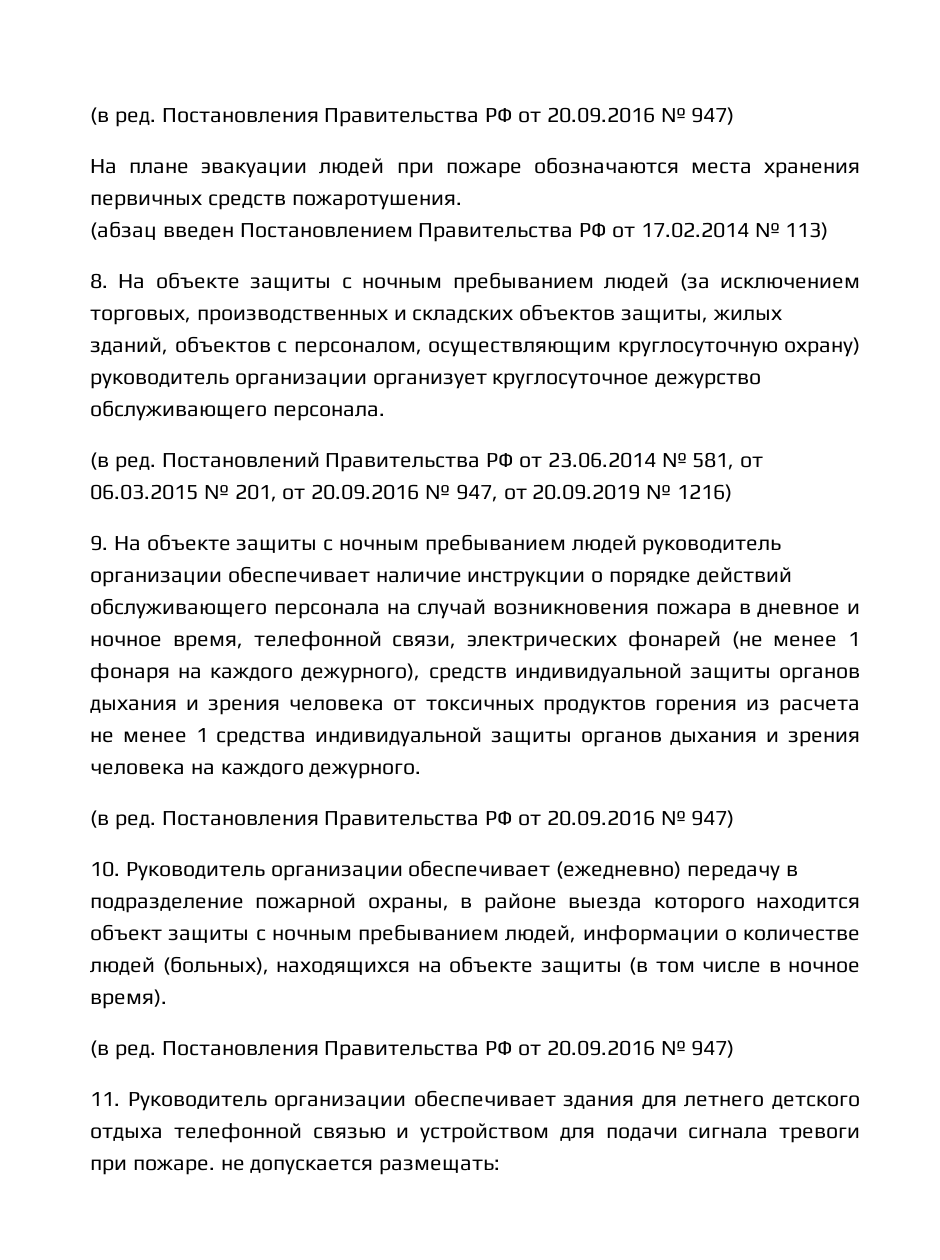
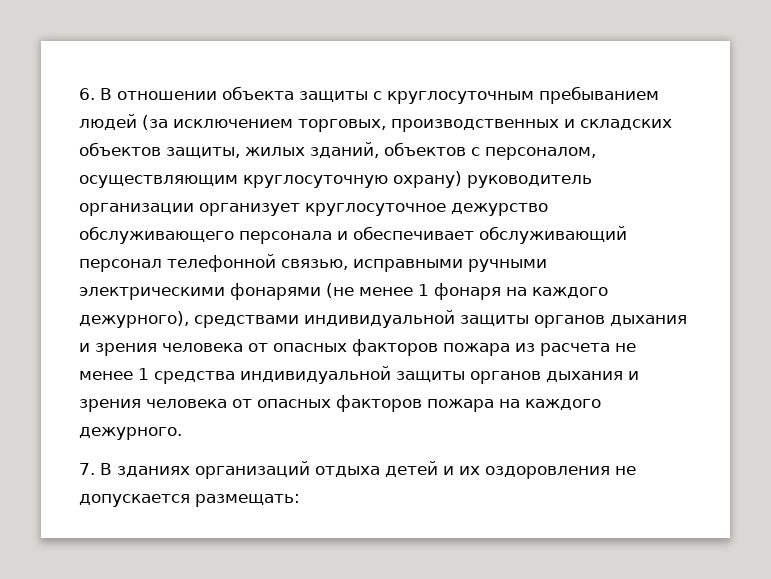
[90,107,735,127] [90,157,860,178] [90,194,462,210] [90,221,829,242] [90,272,443,291] (в ред. Постановления Правительства РФ от 20.09.2016 № 947) // На плане эвакуации людей при пожаре обозначаются места хранения первичных средств пожаротушения. // (абзац введен Постановлением Правительства РФ от 17.02.2014 № 113) // 8. На объекте защиты с ночным -> [79,86,534,104] 6. В отношении объекта защиты с круглосуточным
[272,405,385,421] [90,452,764,472] [90,484,733,502] [90,534,782,555] [90,566,792,587] [90,598,860,619] [90,631,721,651] персонала. // (в ред. Постановлений Правительства РФ от 23.06.2014 № 581, от 06.03.2015 № 201, от 20.09.2016 № 947, от 20.09.2019 № 1216) // 9. На объекте защиты с ночным пребыванием людей руководитель организации обеспечивает наличие инструкции о порядке действий обслуживающего персонала на случай возникновения пожара в дневное и ночное время, телефонной связи, электрических фонарей -> [239,226,627,244] [79,254,547,272] [79,283,321,300] персонала и обеспечивает обслуживающий персонал телефонной связью, исправными ручными электрическими фонарями
[428,663,860,683] [90,699,737,715] средств индивидуальной защиты органов дыхания и зрения человека от токсичных продуктов горения -> [194,310,687,328] [79,339,510,356] средствами индивидуальной защиты органов дыхания и зрения человека от опасных факторов пожара
(185, 769) none -> [232,395,494,412] от опасных факторов пожара
[90,810,735,830] [90,860,798,881] [90,893,861,913] [90,924,860,945] [90,956,860,975] [90,989,167,1009] [90,1040,735,1060] [90,1090,860,1111] [90,1123,860,1143] [90,1159,215,1175] (в ред. Постановления Правительства РФ от 20.09.2016 № 947) // 10. Руководитель организации обеспечивает (ежедневно) передачу в подразделение пожарной охраны, в районе выезда которого находится объект защиты с ночным пребыванием людей, информации о количестве людей (больных), находящихся на объекте защиты (в том числе в ночное время). // (в ред. Постановления Правительства РФ от 20.09.2016 № 947) // 11. Руководитель организации обеспечивает здания для летнего детского отдыха телефонной связью и устройством для подачи сигнала тревоги при пожаре. -> [79,461,610,479] 7. В зданиях организаций отдыха детей и их оздоровления

